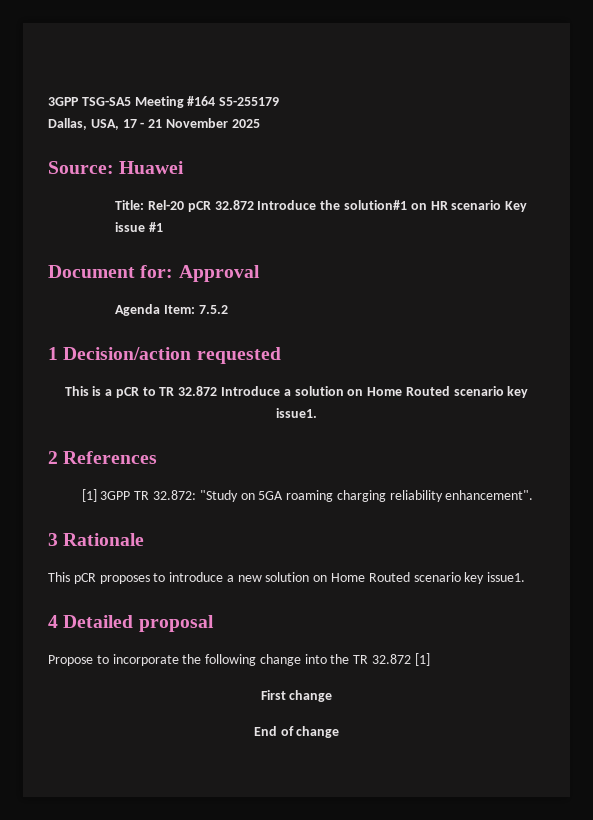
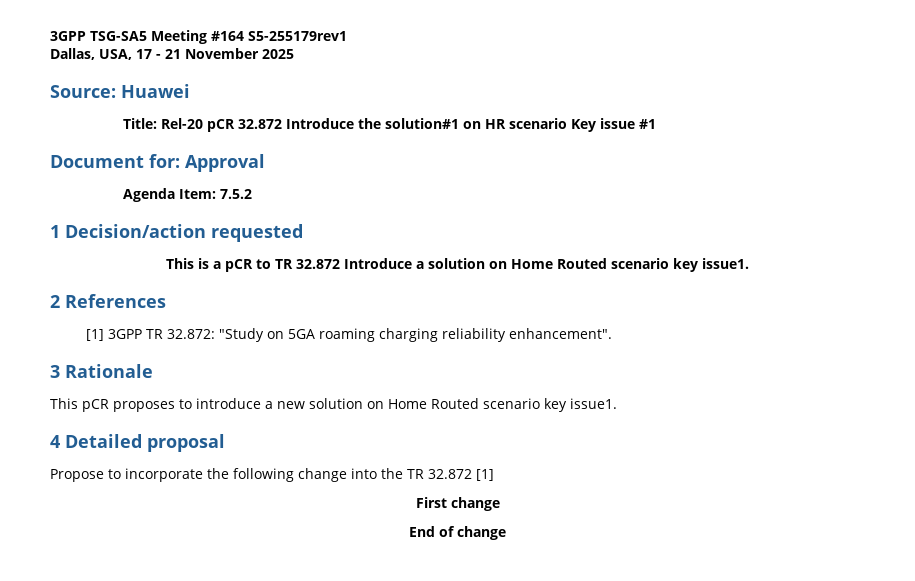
[219,97,280,106] S5-255179 -> [248,31,347,41] S5-255179rev1

